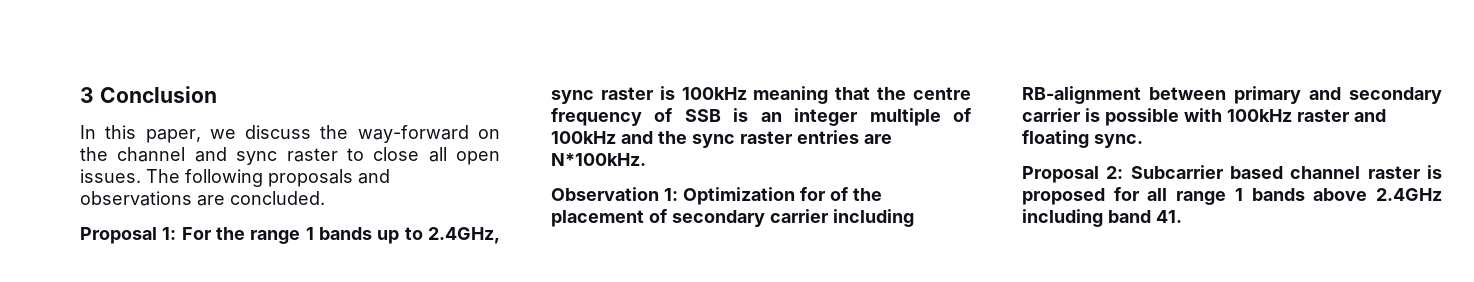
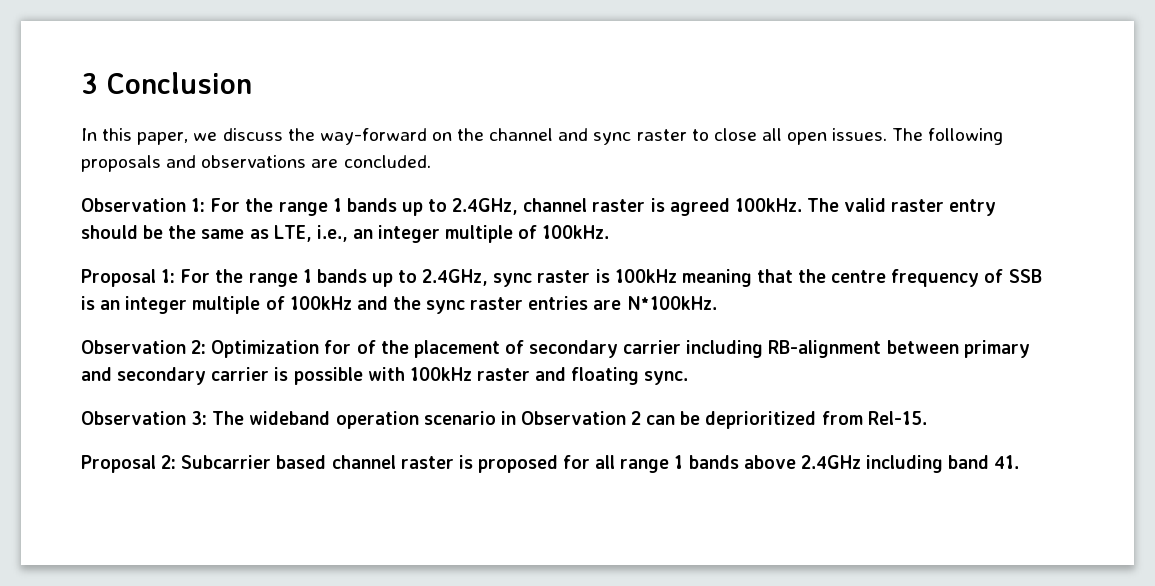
(325, 198) none -> [81,198,997,216] [81,225,610,243] // Observation 1: For the range 1 bands up to 2.4GHz, channel raster is agreed 100kHz. The valid raster entry should be the same as LTE, i.e., an integer multiple of 100kHz.
[664,188,678,201] 1: -> [191,340,207,354] 2:
(1143, 141) none -> [81,411,927,429] // Observation 3: The wideband operation scenario in Observation 2 can be deprioritized from Rel-15.

